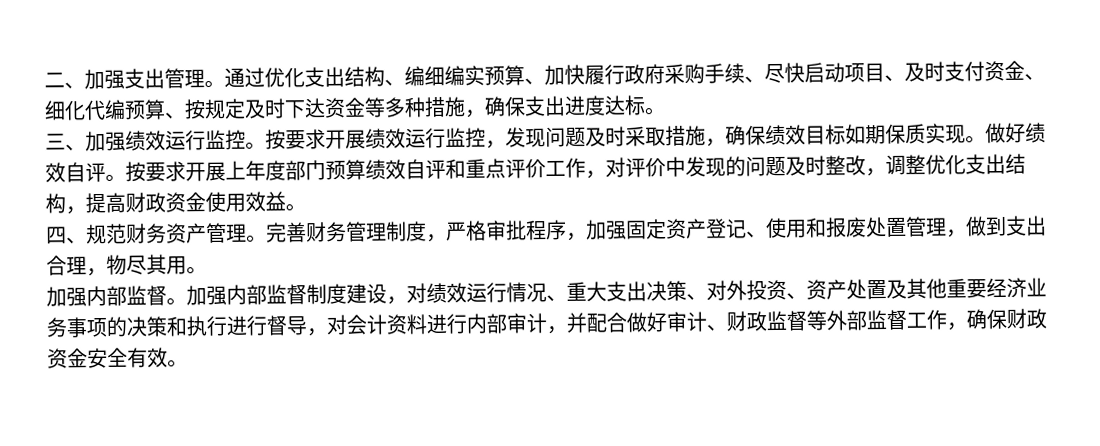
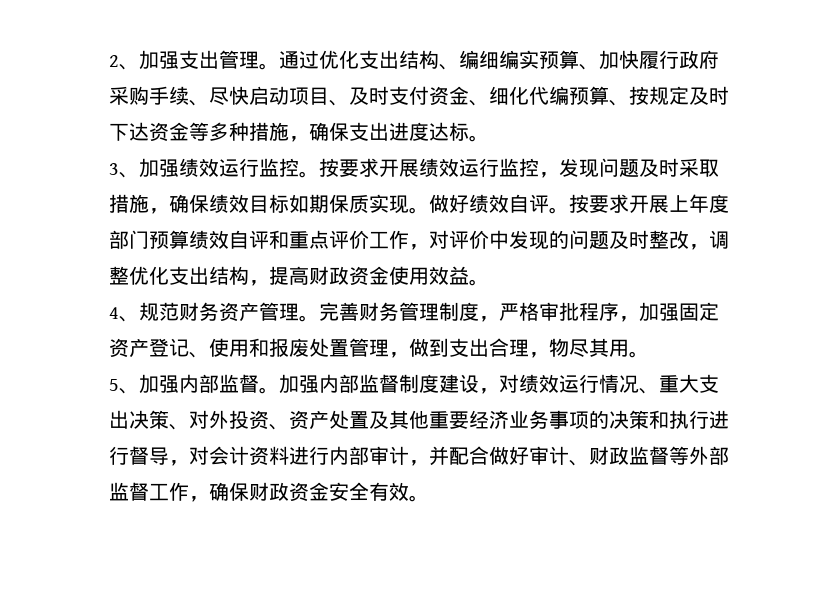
[44,72,65,88] 二 -> [109,55,119,67] 2
[45,133,66,150] 三 -> [109,163,119,175] 3
[46,226,67,245] 四 -> [109,307,119,319] 4
(207, 270) none -> [109,379,139,394] 5、

